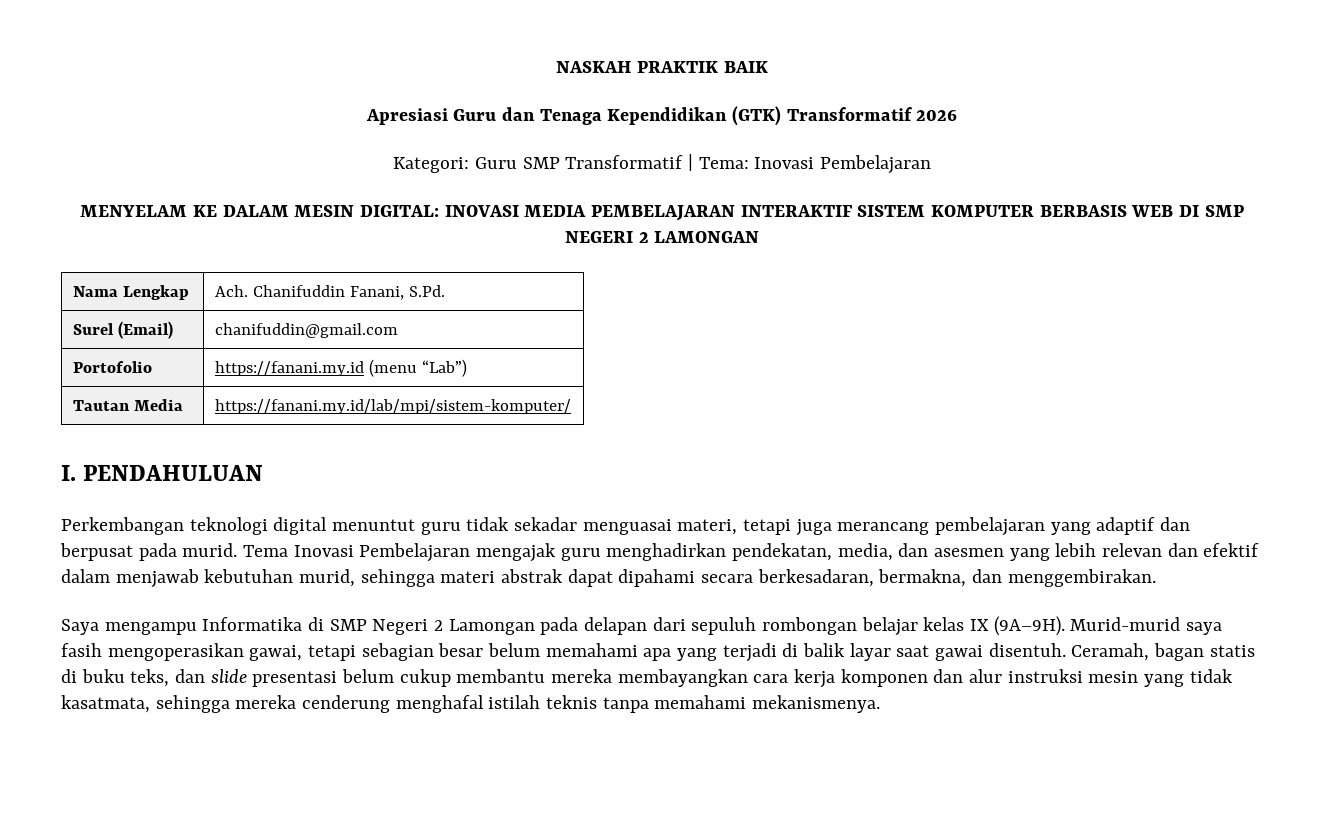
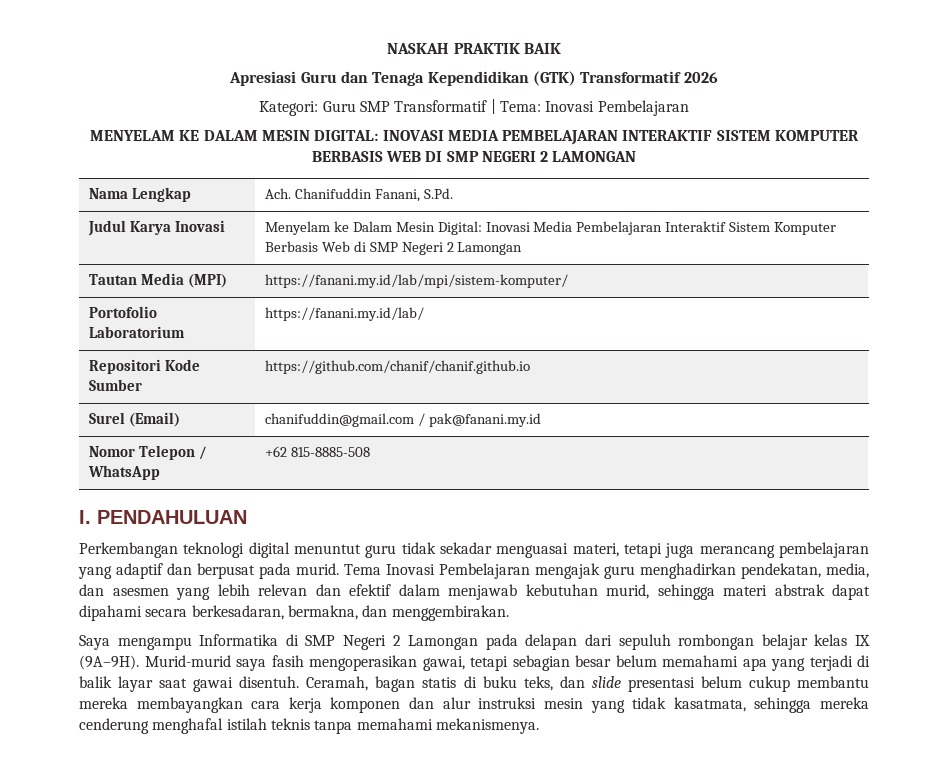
[72,321,173,339] [214,323,398,338] [72,361,152,373] [214,359,468,377] [72,399,183,411] [214,399,571,414] Surel (Email) | chanifuddin@gmail.com // Portofolio | https://fanani.my.id (menu “Lab”) // Tautan Media | https://fanani.my.id/lab/mpi/sistem-komputer/ -> [87,220,225,236] [264,221,837,235] [264,241,523,255] [88,273,227,288] [264,274,568,288] [88,306,157,318] [88,326,185,338] [264,307,424,321] [88,359,200,374] [88,379,142,391] [264,360,530,374] [88,412,180,427] [264,413,541,427] [88,445,207,460] [87,465,160,480] [264,446,370,457] Judul Karya Inovasi | Menyelam ke Dalam Mesin Digital: Inovasi Media Pembelajaran Interaktif Sistem Komputer Berbasis Web di SMP Negeri 2 Lamongan // Tautan Media (MPI) | https://fanani.my.id/lab/mpi/sistem-komputer/ // Portofolio Laboratorium | https://fanani.my.id/lab/ // Repositori Kode Sumber | https://github.com/chanif/chanif.github.io // Surel (Email) | chanifuddin@gmail.com / pak@fanani.my.id // Nomor Telepon / WhatsApp | +62 815-8885-508

